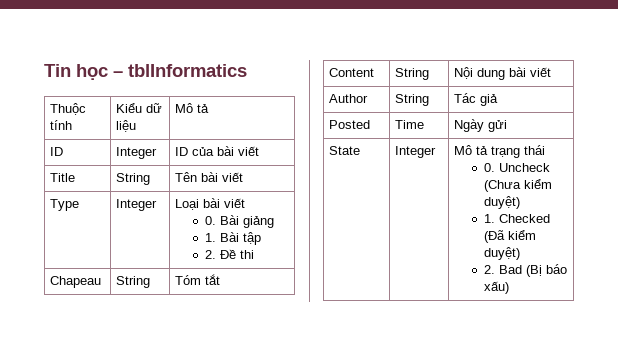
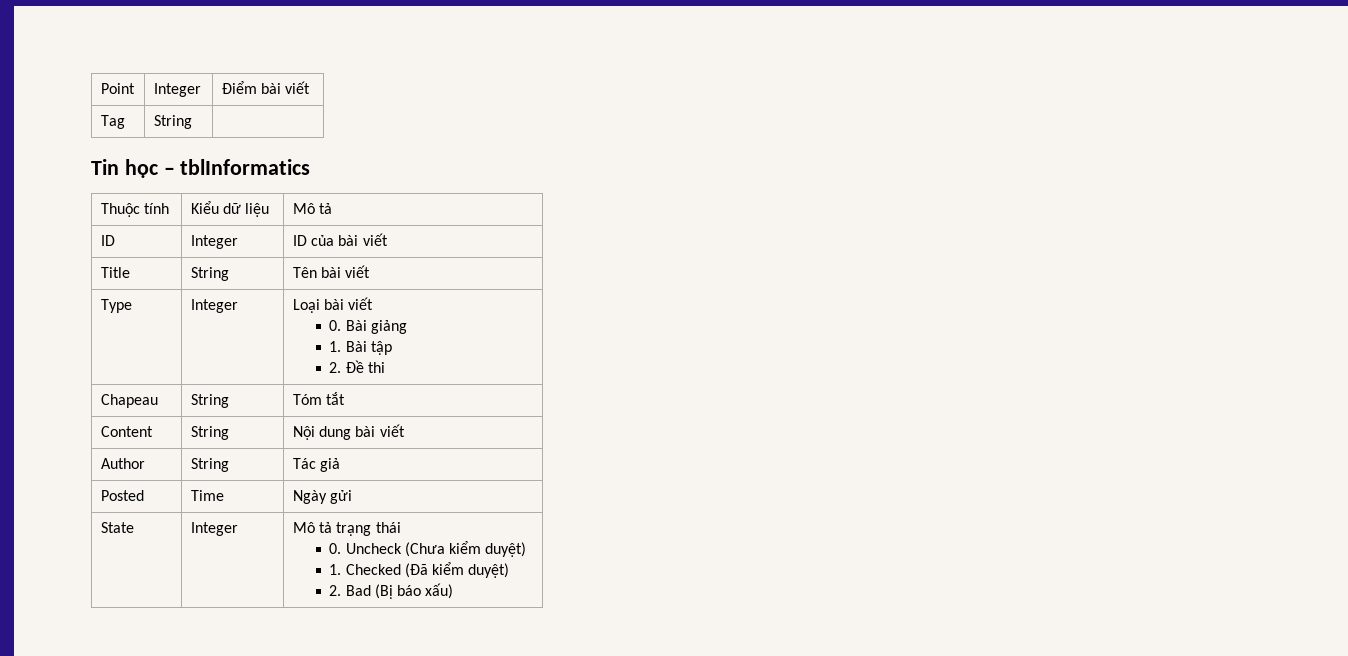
(44, 70) none -> [100,83,135,94] [153,83,201,97] [221,81,311,94] [100,115,125,129] [153,115,192,129] Point | Integer | Điểm bài viết // Tag | String | //

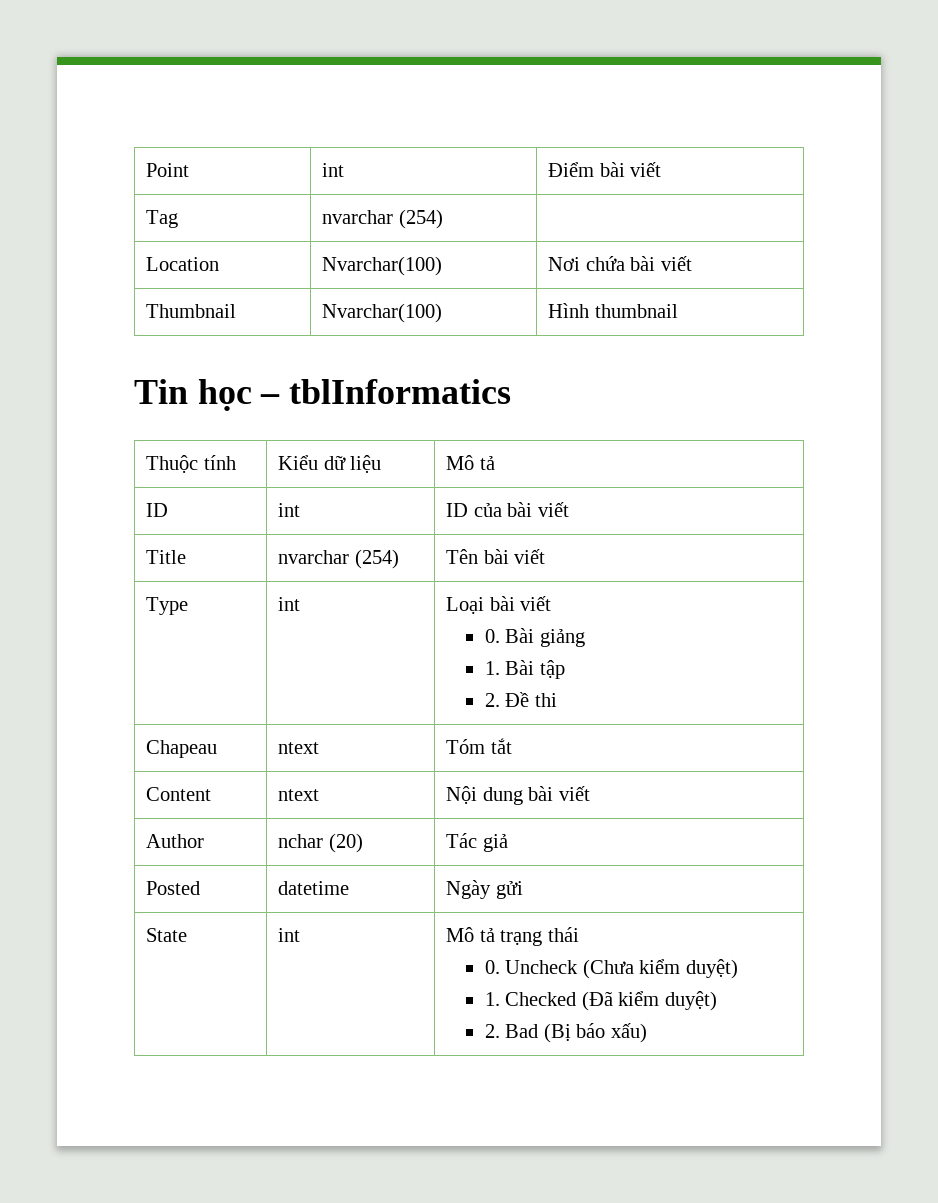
[153,83,201,97] Integer -> [322,163,345,177] int
[153,115,192,129] String | -> [322,209,443,229] [146,257,220,271] [322,256,443,276] [548,256,692,271] [146,304,237,318] [322,303,443,323] [548,303,678,318] nvarchar (254) | // Location | Nvarchar(100) | Nơi chứa bài viết // Thumbnail | Nvarchar(100) | Hình thumbnail
[190,235,238,249] Integer -> [278,503,301,517] int
[190,267,229,281] String -> [278,549,399,569] nvarchar (254)
[190,299,238,313] Integer -> [278,597,301,611] int
[190,394,229,408] String -> [278,742,320,754] ntext
[190,426,229,440] String -> [278,789,320,801] ntext
[190,458,229,472] String -> [278,833,363,853] nchar (20)
[190,490,224,501] Time -> [278,881,350,895] datetime
[190,522,238,536] Integer -> [278,928,301,942] int

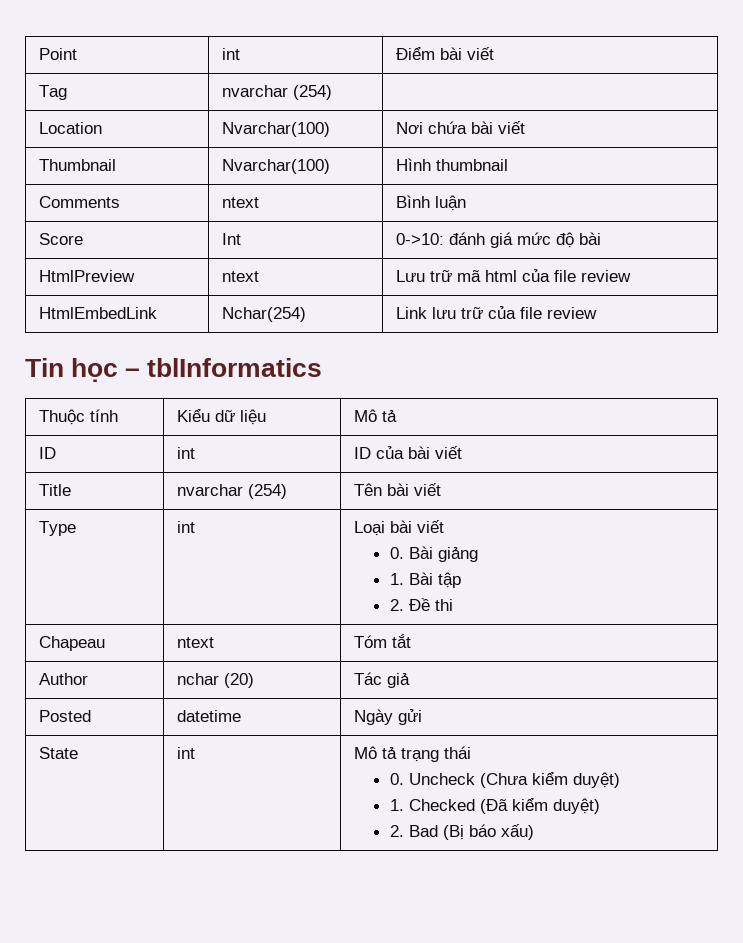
(678, 311) none -> [39,196,121,208] [222,197,260,208] [396,195,467,211] [39,233,84,245] [222,233,242,245] [396,232,602,248] [39,270,136,282] [222,271,260,282] [396,269,632,282] [39,307,158,319] [222,307,307,322] [396,306,598,319] // Comments | ntext | Bình luận // Score | Int | 0->10: đánh giá mức độ bài // HtmlPreview | ntext | Lưu trữ mã html của file review // HtmlEmbedLink | Nchar(254) | Link lưu trữ của file review
[146,787,212,801] [278,789,320,801] [446,786,590,805] // Content | ntext | Nội dung bài viết -> (412, 641) none

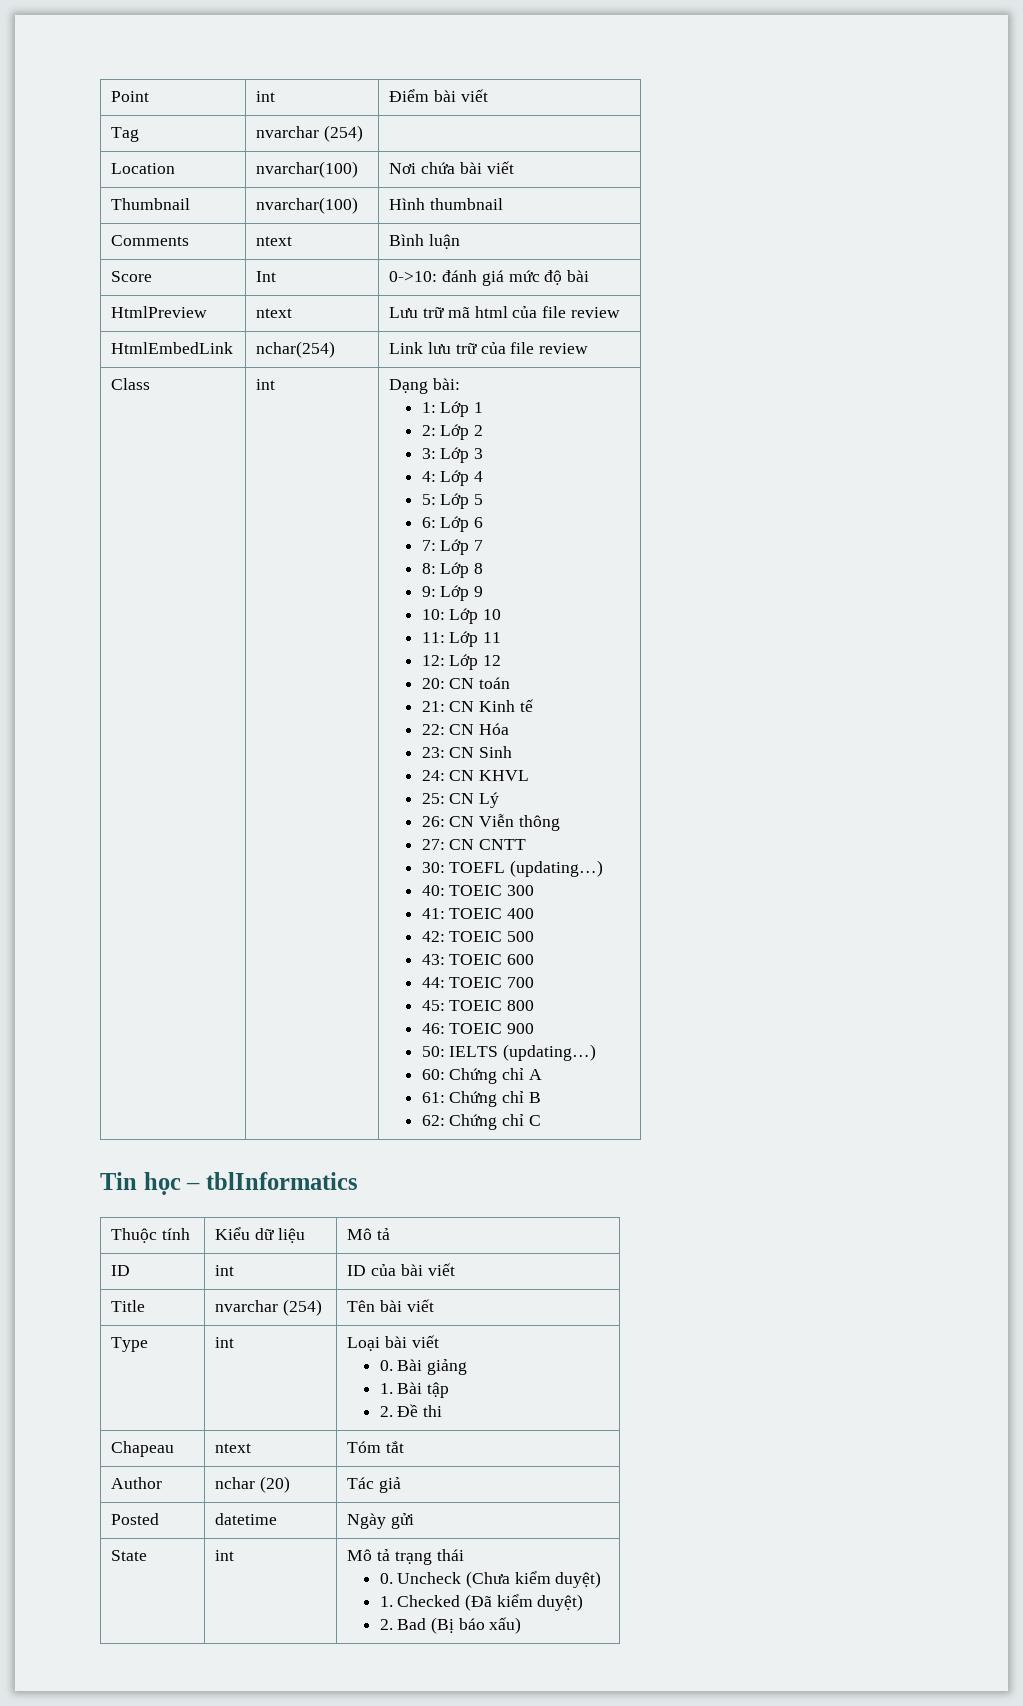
[222,122,331,137] Nvarchar(100) -> [256,161,359,178] nvarchar(100)
[222,159,331,174] Nvarchar(100) -> [256,197,359,214] nvarchar(100)
[222,307,307,322] Nchar(254) -> [256,341,336,358] nchar(254)
(598, 313) none -> [111,378,151,390] [256,379,276,390] [389,378,461,394] [421,401,483,417] [421,424,483,440] [421,447,483,463] [421,470,483,486] [421,493,483,509] [421,516,483,532] [421,539,483,555] [421,562,483,578] [421,585,483,601] [421,608,501,624] [421,631,501,647] [421,654,501,670] [421,677,510,689] [421,699,534,712] [421,723,509,735] [421,746,512,758] [421,770,529,781] [421,792,499,808] [421,814,560,831] [421,839,526,850] [421,860,603,877] [421,885,534,896] [421,908,534,919] [421,931,534,942] [421,954,534,965] [421,977,534,988] [421,1000,534,1011] [421,1023,534,1034] [421,1044,596,1061] [421,1068,542,1084] [421,1091,541,1107] [421,1114,541,1130] // Class | int | Dạng bài: // 1: Lớp 1 // 2: Lớp 2 // 3: Lớp 3 // 4: Lớp 4 // 5: Lớp 5 // 6: Lớp 6 // 7: Lớp 7 // 8: Lớp 8 // 9: Lớp 9 // 10: Lớp 10 // 11: Lớp 11 // 12: Lớp 12 // 20: CN toán // 21: CN Kinh tế // 22: CN Hóa // 23: CN Sinh // 24: CN KHVL // 25: CN Lý // 26: CN Viễn thông // 27: CN CNTT // 30: TOEFL (updating…) // 40: TOEIC 300 // 41: TOEIC 400 // 42: TOEIC 500 // 43: TOEIC 600 // 44: TOEIC 700 // 45: TOEIC 800 // 46: TOEIC 900 // 50: IELTS (updating…) // 60: Chứng chỉ A // 61: Chứng chỉ B // 62: Chứng chỉ C

